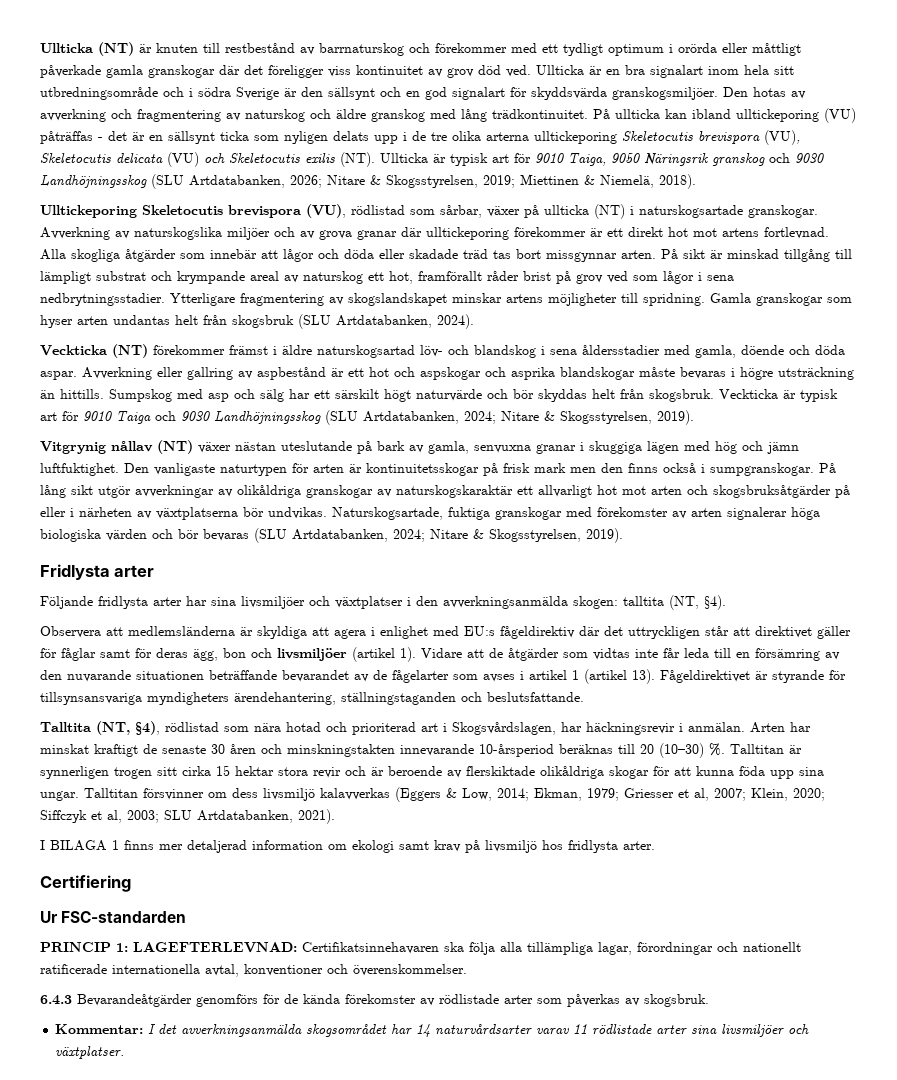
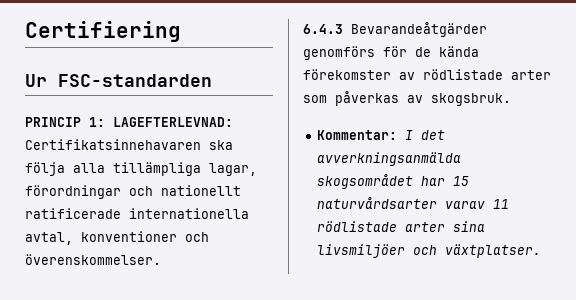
[40,42,801,56] [40,65,794,78] [40,87,806,100] [40,108,856,123] [40,130,800,145] [40,152,824,167] [40,174,696,189] [40,204,818,219] [40,227,829,240] [40,249,852,262] [40,271,734,284] [40,293,852,306] [40,314,474,329] [40,344,845,358] [40,367,854,380] [40,389,838,402] [40,410,694,425] [40,440,799,454] [40,463,836,476] [40,485,850,498] [40,507,820,520] [40,528,623,543] [40,564,155,580] [40,595,726,610] [40,626,851,639] [40,647,840,662] [40,669,846,684] [40,692,584,705] [40,721,811,735] [40,743,802,758] [40,765,824,779] [40,787,825,802] [40,809,335,824] [40,840,655,853] Ullticka (NT) är knuten till restbestånd av barrnaturskog och förekommer med ett tydligt optimum i orörda eller måttligt påverkade gamla granskogar där det föreligger viss kontinuitet av grov död ved. Ullticka är en bra signalart inom hela sitt utbredningsområde och i södra Sverige är den sällsynt och en god signalart för skyddsvärda granskogsmiljöer. Den hotas av avverkning och fragmentering av naturskog och äldre granskog med lång trädkontinuitet. På ullticka kan ibland ulltickeporing (VU) påträffas - det är en sällsynt ticka som nyligen delats upp i de tre olika arterna ulltickeporing Skeletocutis brevispora (VU), Skeletocutis delicata (VU) och Skeletocutis exilis (NT). Ullticka är typisk art för 9010 Taiga, 9050 Näringsrik granskog och 9030 Landhöjningsskog (SLU Artdatabanken, 2026; Nitare & Skogsstyrelsen, 2019; Miettinen & Niemelä, 2018). // Ulltickeporing Skeletocutis brevispora (VU), rödlistad som sårbar, växer på ullticka (NT) i naturskogsartade granskogar. Avverkning av naturskogslika miljöer och av grova granar där ulltickeporing förekommer är ett direkt hot mot artens fortlevnad. Alla skogliga åtgärder som innebär att lågor och döda eller skadade träd tas bort missgynnar arten. På sikt är minskad tillgång till lämpligt substrat och krympande areal av naturskog ett hot, framförallt råder brist på grov ved som lågor i sena nedbrytningsstadier. Ytterligare fragmentering av skogslandskapet minskar artens möjligheter till spridning. Gamla granskogar som hyser arten undantas helt från skogsbruk (SLU Artdatabanken, 2024). // Veckticka (NT) förekommer främst i äldre naturskogsartad löv- och blandskog i sena åldersstadier med gamla, döende och döda aspar. Avverkning eller gallring av aspbestånd är ett hot och aspskogar och asprika blandskogar måste bevaras i högre utsträckning än hittills. Sumpskog med asp och sälg har ett särskilt högt naturvärde och bör skyddas helt från skogsbruk. Veckticka är typisk art för 9010 Taiga och 9030 Landhöjningsskog (SLU Artdatabanken, 2024; Nitare & Skogsstyrelsen, 2019). // Vitgrynig nållav (NT) växer nästan uteslutande på bark av gamla, senvuxna granar i skuggiga lägen med hög och jämn luftfuktighet. Den vanligaste naturtypen för arten är kontinuitetsskogar på frisk mark men den finns också i sumpgranskogar. På lång sikt utgör avverkningar av olikåldriga granskogar av naturskogskaraktär ett allvarligt hot mot arten och skogsbruksåtgärder på eller i närheten av växtplatserna bör undvikas. Naturskogsartade, fuktiga granskogar med förekomster av arten signalerar höga biologiska värden och bör bevaras (SLU Artdatabanken, 2024; Nitare & Skogsstyrelsen, 2019). // Fridlysta arter // Följande fridlysta arter har sina livsmiljöer och växtplatser i den avverkningsanmälda skogen: talltita (NT, §4). // Observera att medlemsländerna är skyldiga att agera i enlighet med EU:s fågeldirektiv där det uttryckligen står att direktivet gäller för fåglar samt för deras ägg, bon och livsmiljöer (artikel 1). Vidare att de åtgärder som vidtas inte får leda till en försämring av den nuvarande situationen beträffande bevarandet av de fågelarter som avses i artikel 1 (artikel 13). Fågeldirektivet är styrande för tillsynsansvariga myndigheters ärendehantering, ställningstaganden och beslutsfattande. // Talltita (NT, §4), rödlistad som nära hotad och prioriterad art i Skogsvårdslagen, har häckningsrevir i anmälan. Arten har minskat kraftigt de senaste 30 åren och minskningstakten innevarande 10-årsperiod beräknas till 20 (10–30) %. Talltitan är synnerligen trogen sitt cirka 15 hektar stora revir och är beroende av flerskiktade olikåldriga skogar för att kunna föda upp sina ungar. Talltitan försvinner om dess livsmiljö kalavverkas (Eggers & Low, 2014; Ekman, 1979; Griesser et al, 2007; Klein, 2020; Siffczyk et al, 2003; SLU Artdatabanken, 2021). // I BILAGA 1 finns mer detaljerad information om ekologi samt krav på livsmiljö hos fridlysta arter. // -> (25, 31) none
[416,1024,431,1037] 14 -> [453,176,470,186] 15

